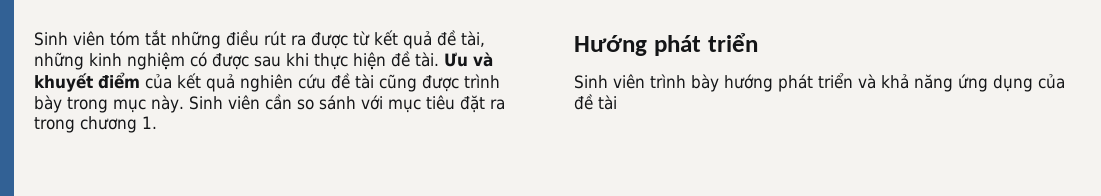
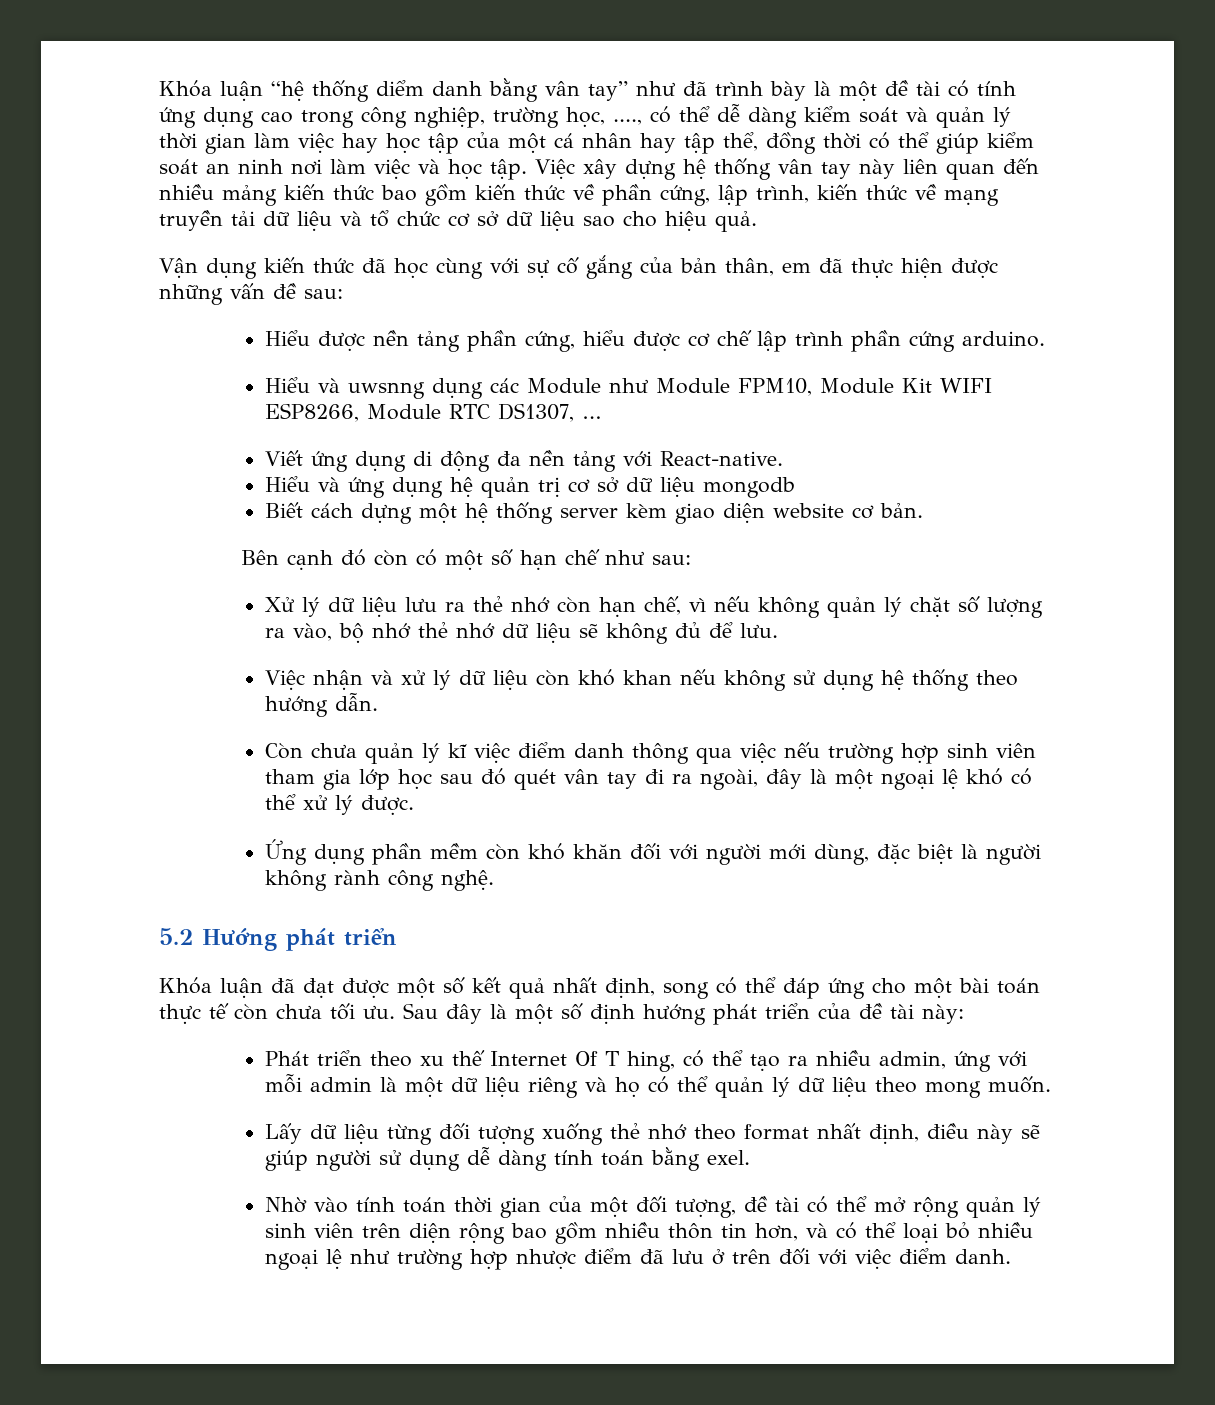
[34,30,485,49] [34,51,493,70] [34,72,500,92] [34,94,505,113] [34,116,157,133] [574,33,758,56] [574,73,1065,92] [574,94,617,110] Sinh viên tóm tắt những điều rút ra được từ kết quả đề tài, những kinh nghiệm có được sau khi thực hiện đề tài. Ưu và khuyết điểm của kết quả nghiên cứu đề tài cũng được trình bày trong mục này. Sinh viên cần so sánh với mục tiêu đặt ra trong chương 1. // Hướng phát triển // Sinh viên trình bày hướng phát triển và khả năng ứng dụng của đề tài -> [159,78,1016,102] [159,104,1011,128] [159,132,1034,154] [159,158,1039,180] [159,184,999,206] [159,210,757,232] [159,255,998,279] [159,283,343,305] [265,330,1046,352] [265,377,993,399] [265,403,602,422] [265,450,784,472] [265,476,796,498] [265,502,924,524] [241,549,692,570] [265,596,1044,618] [265,622,779,644] [265,669,1019,691] [265,693,379,717] [265,742,1037,764] [265,768,1033,790] [265,794,415,815] [265,839,1042,865] [265,870,495,891] [159,928,397,951] [159,977,1040,999] [159,1003,964,1025] [265,1050,1028,1072] [265,1074,1052,1098] [265,1123,1041,1145] [265,1147,751,1171] [265,1196,1042,1218] [265,1222,1034,1244] [265,1248,1012,1270] Khóa luận “hệ thống diểm danh bằng vân tay” như đã trình bày là một đề tài có tính ứng dụng cao trong công nghiệp, trường học, ...., có thể dễ dàng kiểm soát và quản lý thời gian làm việc hay học tập của một cá nhân hay tập thể, đồng thời có thể giúp kiểm soát an ninh nơi làm việc và học tập. Việc xây dựng hệ thống vân tay này liên quan đến nhiều mảng kiến thức bao gồm kiến thức về phần cứng, lập trình, kiến thức về mạng truyền tải dữ liệu và tổ chức cơ sở dữ liệu sao cho hiệu quả. // Vận dụng kiến thức đã học cùng với sự cố gắng của bản thân, em đã thực hiện được những vấn đề sau: // Hiểu được nền tảng phần cứng, hiểu được cơ chế lập trình phần cứng arduino. // Hiểu và uwsnng dụng các Module như Module FPM10, Module Kit WIFI ESP8266, Module RTC DS1307, … // Viết ứng dụng di động đa nền tảng với React-native. // Hiểu và ứng dụng hệ quản trị cơ sở dữ liệu mongodb // Biết cách dựng một hệ thống server kèm giao diện website cơ bản. // Bên cạnh đó còn có một số hạn chế như sau: // Xử lý dữ liệu lưu ra thẻ nhớ còn hạn chế, vì nếu không quản lý chặt số lượng ra vào, bộ nhớ thẻ nhớ dữ liệu sẽ không đủ để lưu. // Việc nhận và xử lý dữ liệu còn khó khan nếu không sử dụng hệ thống theo hướng dẫn. // Còn chưa quản lý kĩ việc điểm danh thông qua việc nếu trường hợp sinh viên tham gia lớp học sau đó quét vân tay đi ra ngoài, đây là một ngoại lệ khó có thể xử lý được. // Ứng dụng phần mềm còn khó khăn đối với người mới dùng, đặc biệt là người không rành công nghệ. // 5.2 Hướng phát triển // Khóa luận đã đạt được một số kết quả nhất định, song có thể đáp ứng cho một bài toán thực tế còn chưa tối ưu. Sau đây là một số định hướng phát triển của đề tài này: // Phát triển theo xu thế Internet Of T hing, có thể tạo ra nhiều admin, ứng với mỗi admin là một dữ liệu riêng và họ có thể quản lý dữ liệu theo mong muốn. // Lấy dữ liệu từng đối tượng xuống thẻ nhớ theo format nhất định, điều này sẽ giúp người sử dụng dễ dàng tính toán bằng exel. // Nhờ vào tính toán thời gian của một đối tượng, đề tài có thể mở rộng quản lý sinh viên trên diện rộng bao gồm nhiều thôn tin hơn, và có thể loại bỏ nhiều ngoại lệ như trường hợp nhược điểm đã lưu ở trên đối với việc điểm danh.

